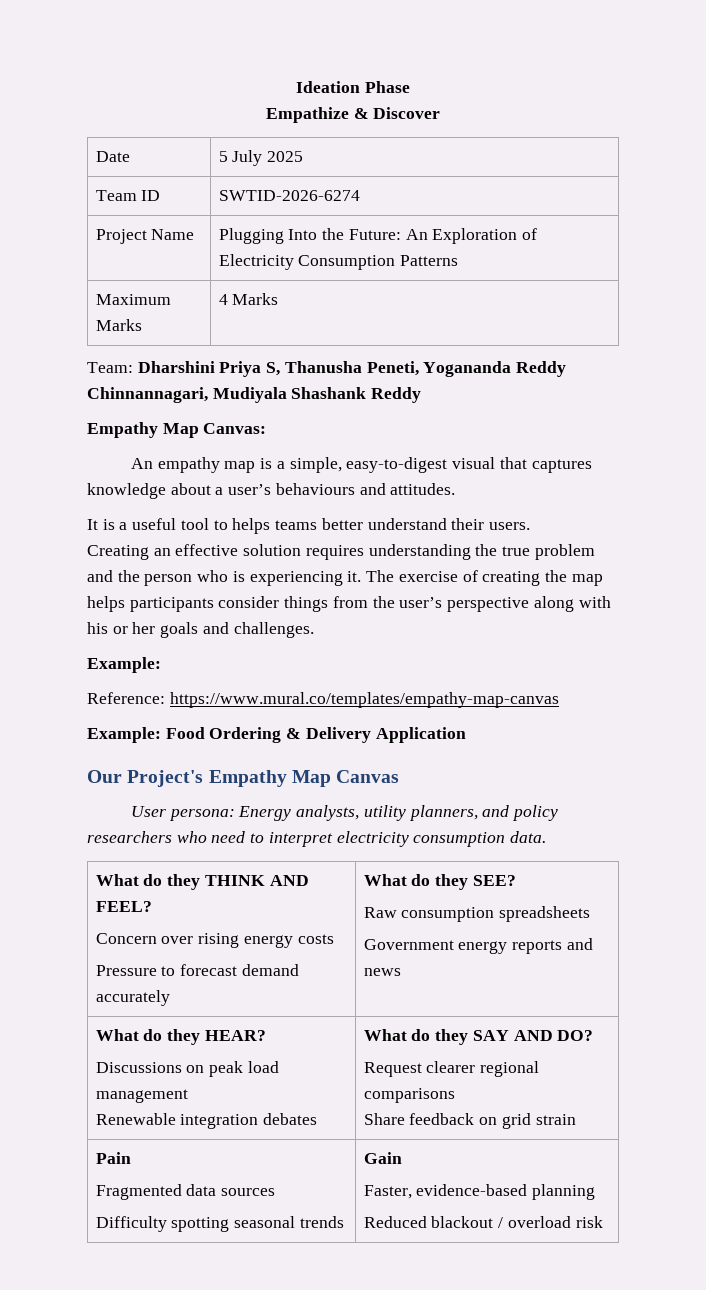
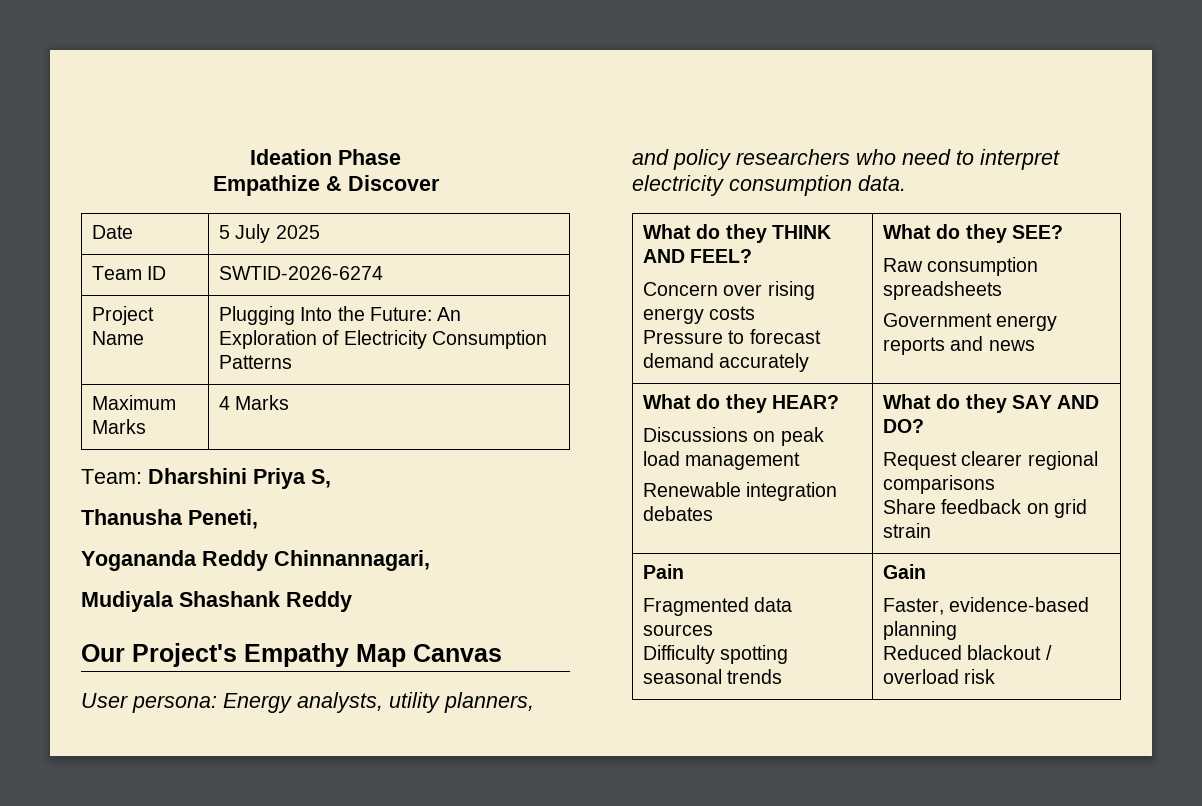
(281, 369) none -> (331, 478) //
(419, 368) none -> (258, 519) //
(208, 395) none -> (430, 560) //
[87,422,267,438] [130,457,592,473] [87,483,456,499] [87,518,530,534] [87,544,595,560] [87,570,603,586] [87,596,611,612] [87,622,314,638] [87,657,161,673] [87,692,559,708] [87,727,466,743] // Empathy Map Canvas: // An empathy map is a simple, easy-to-digest visual that captures knowledge about a user’s behaviours and attitudes. // It is a useful tool to helps teams better understand their users. // Creating an effective solution requires understanding the true problem and the person who is experiencing it. The exercise of creating the map helps participants consider things from the user’s perspective along with his or her goals and challenges. // Example: // Reference: https://www.mural.co/templates/empathy-map-canvas // Example: Food Ordering & Delivery Application -> (352, 601) none

